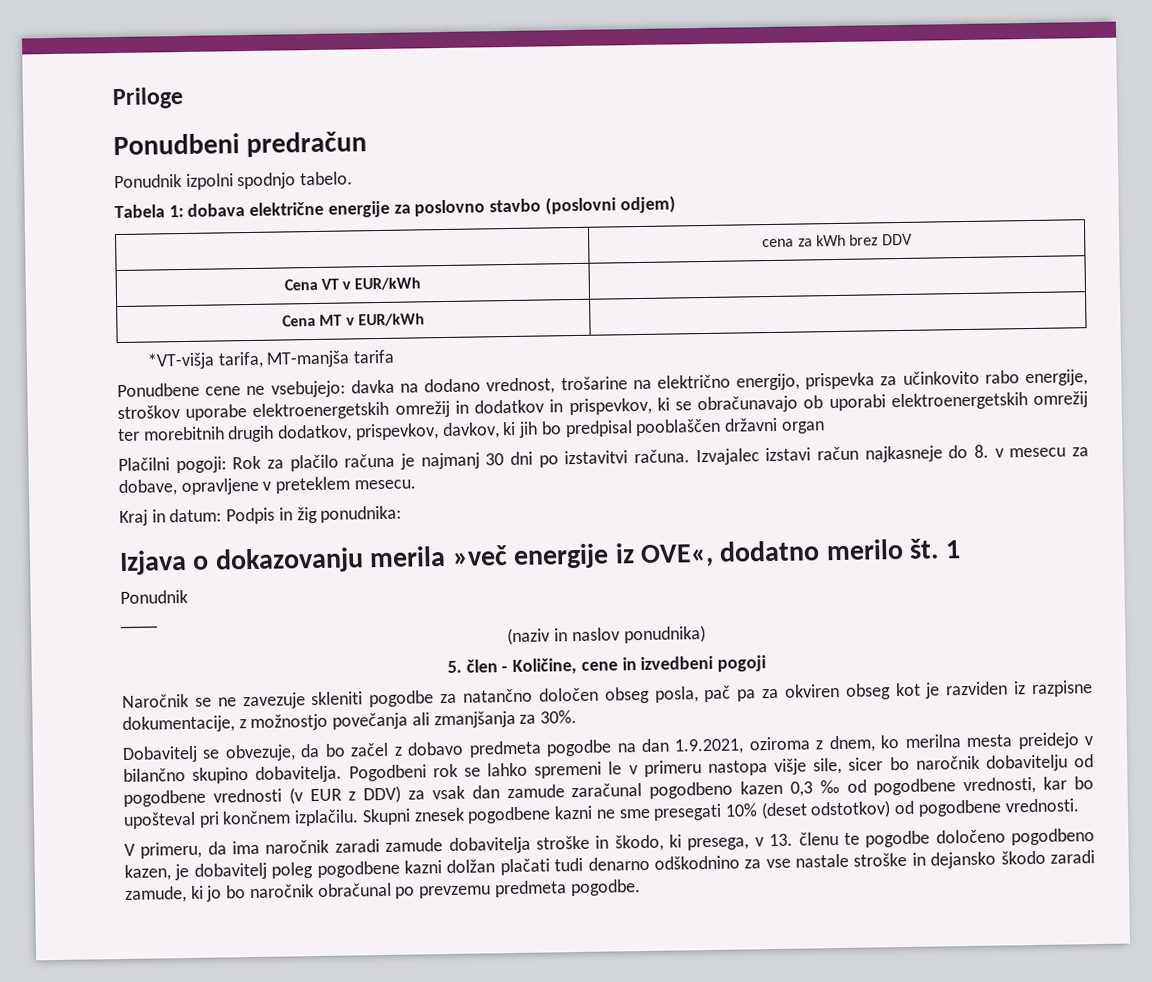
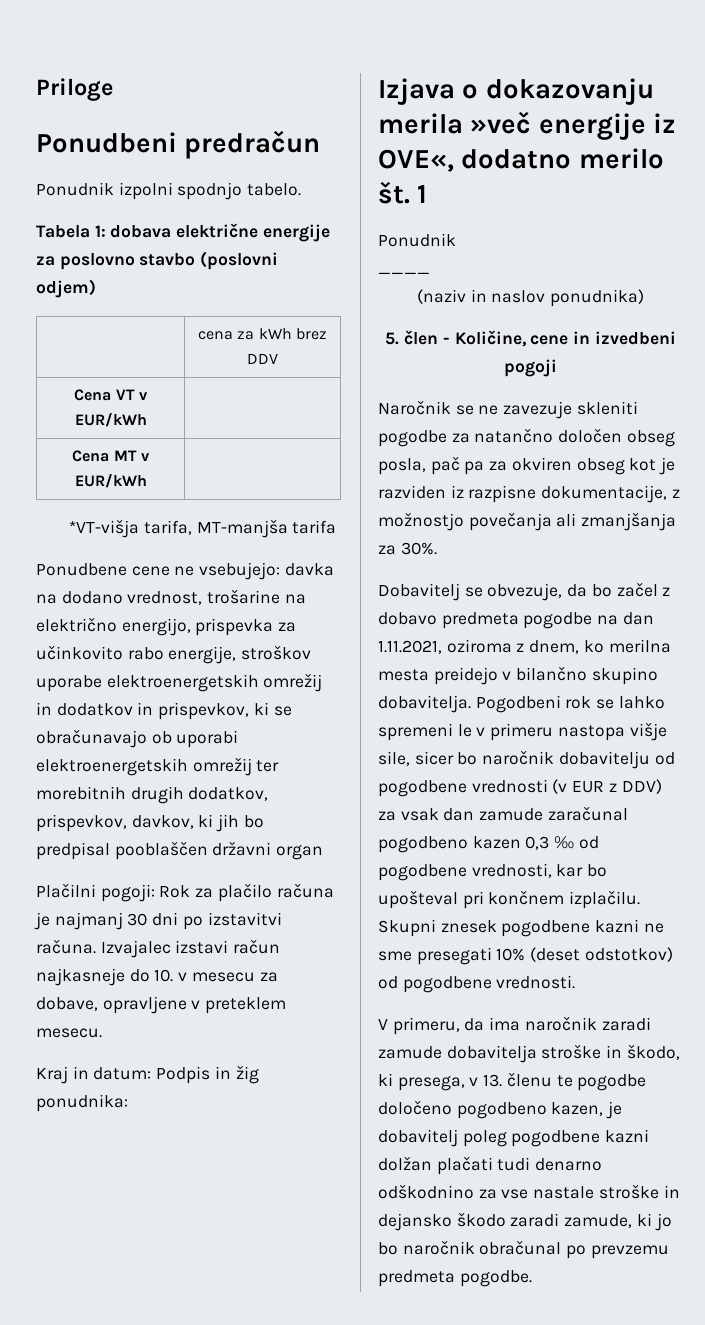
[973,444,989,458] 8. -> [154,969,174,982] 10.
[674,738,745,755] 1.9.2021, -> [378,640,442,654] 1.11.2021,

